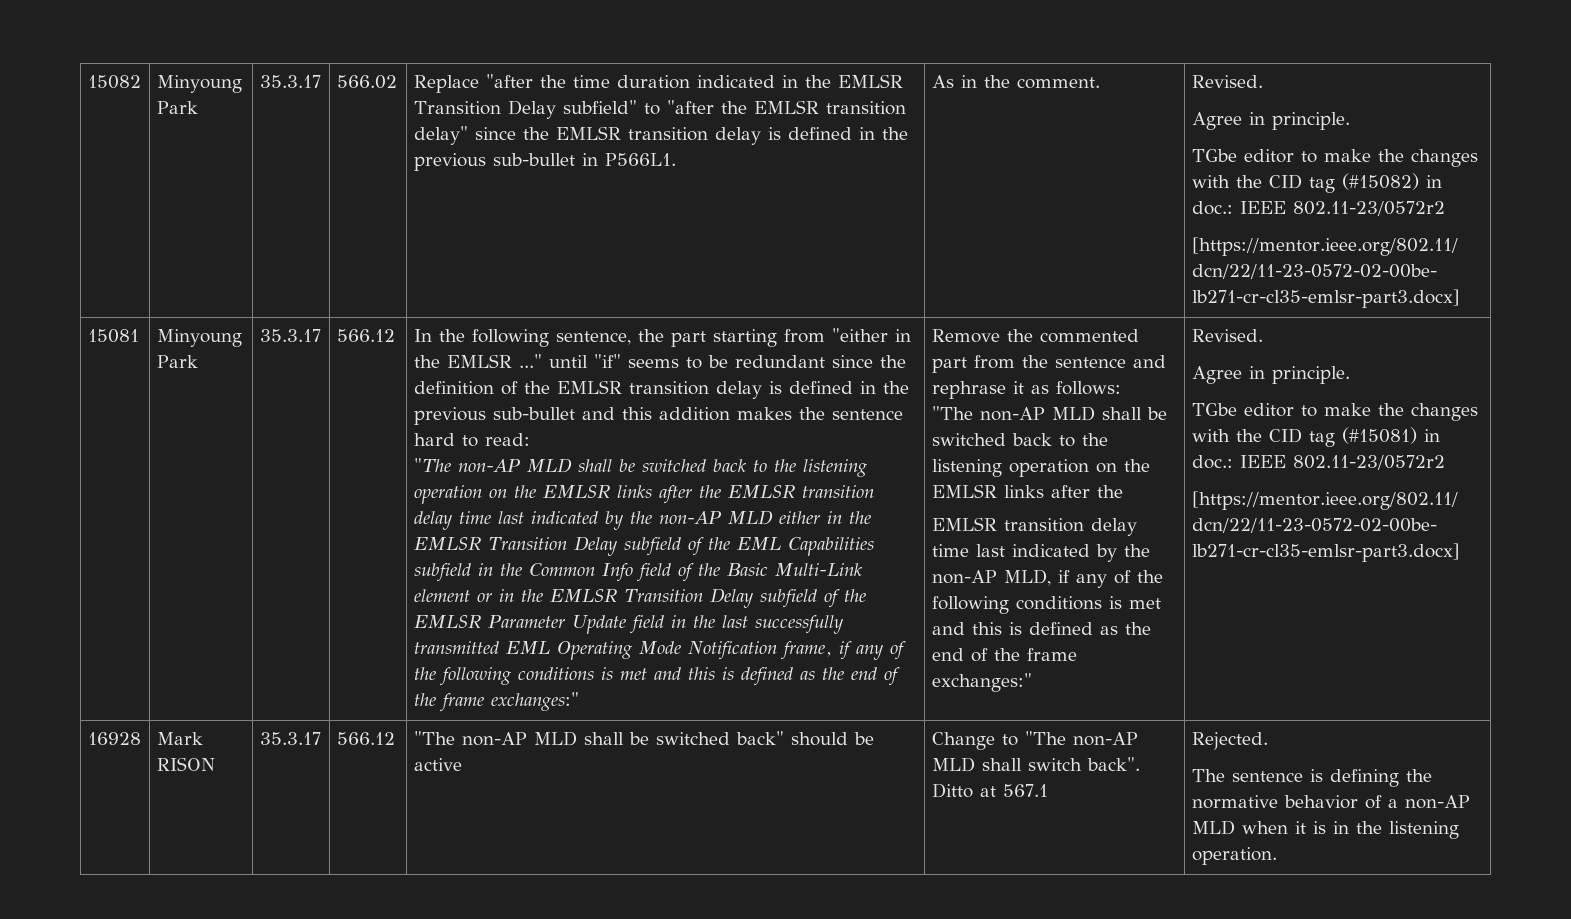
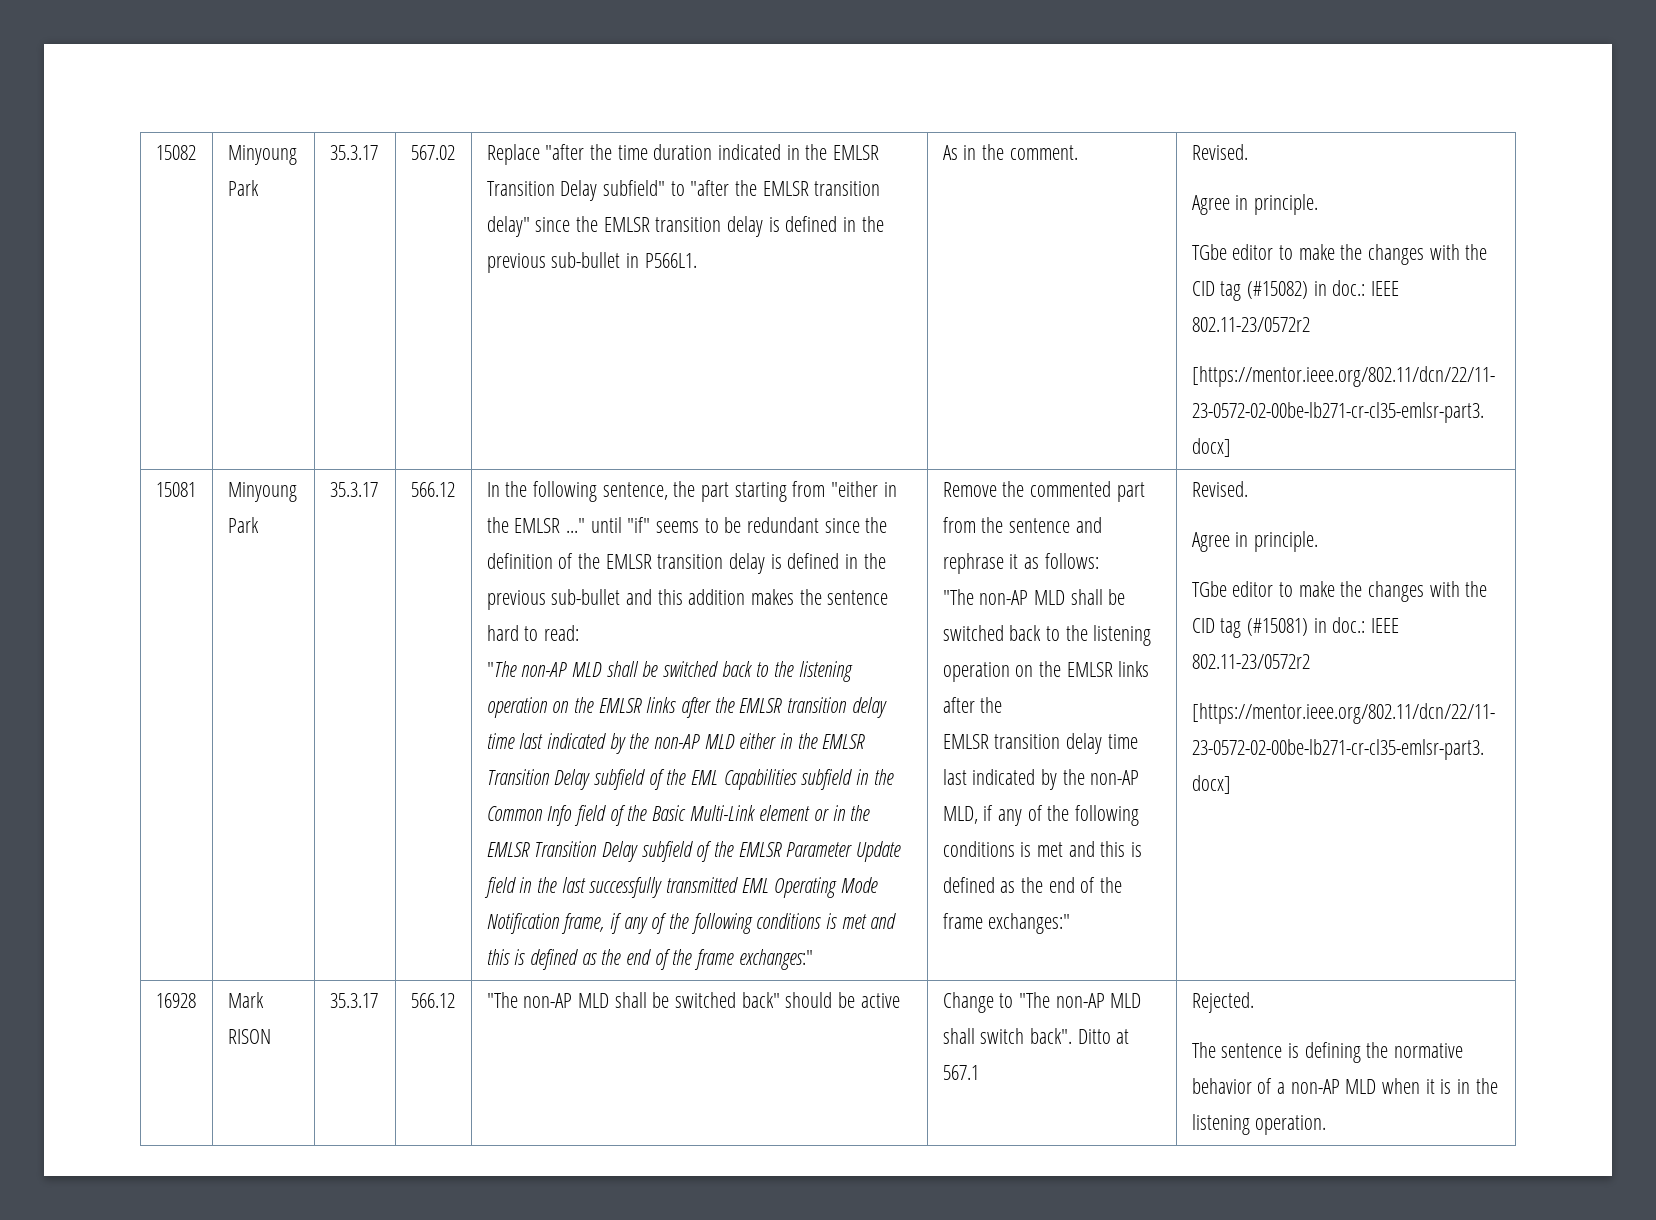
[336,75,397,89] 566.02 -> [410,145,455,160] 567.02

